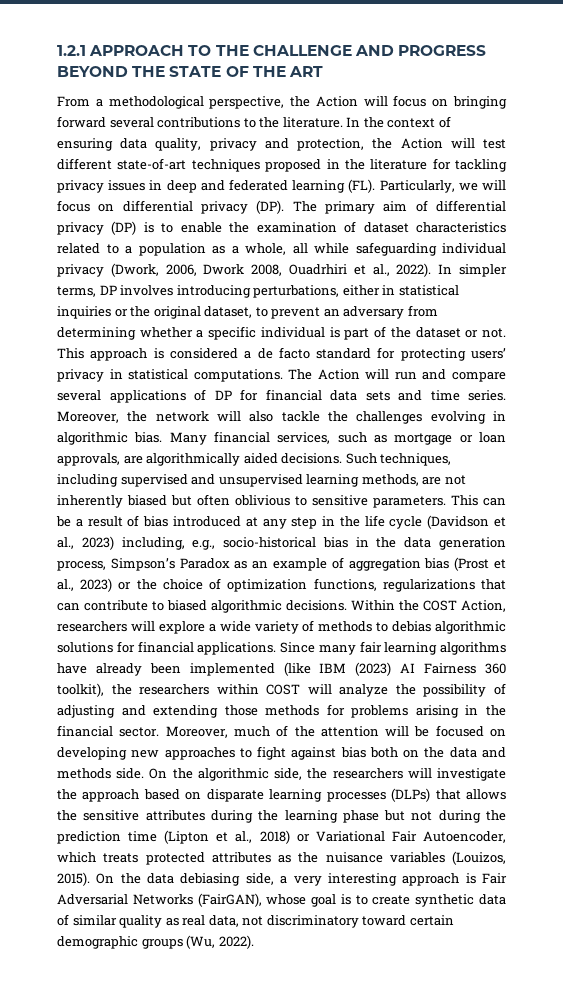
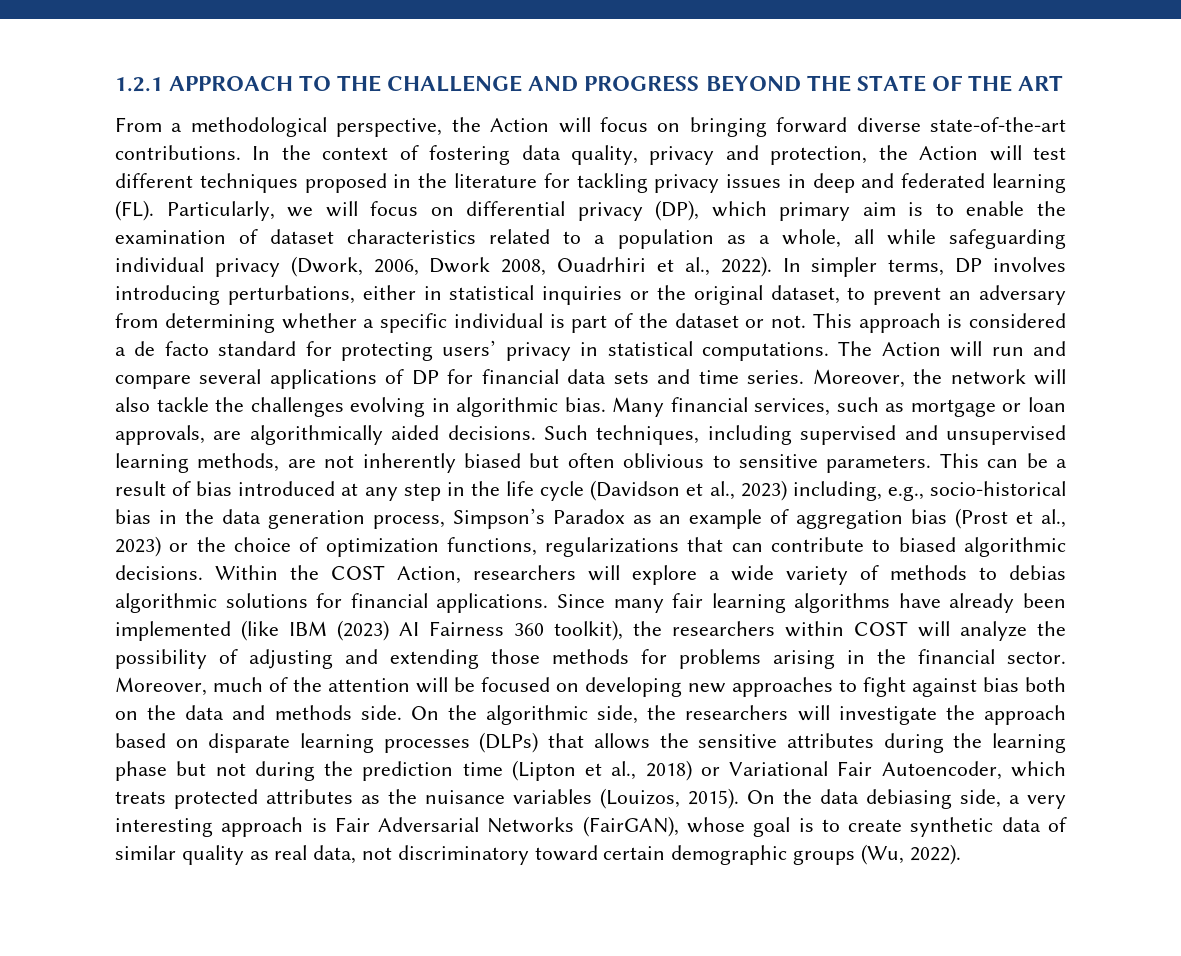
[109,117,343,128] several contributions to the literature. -> [856,117,1066,132] [115,145,241,160] diverse state-of-the-art contributions.
[57,138,113,151] ensuring -> [429,145,511,165] fostering
[117,158,187,170] state-of-art -> (193, 180) none
[256,200,506,214] [57,221,137,235] (DP). The primary aim of differential privacy (DP) -> [655,200,896,221] (DP), which primary aim

